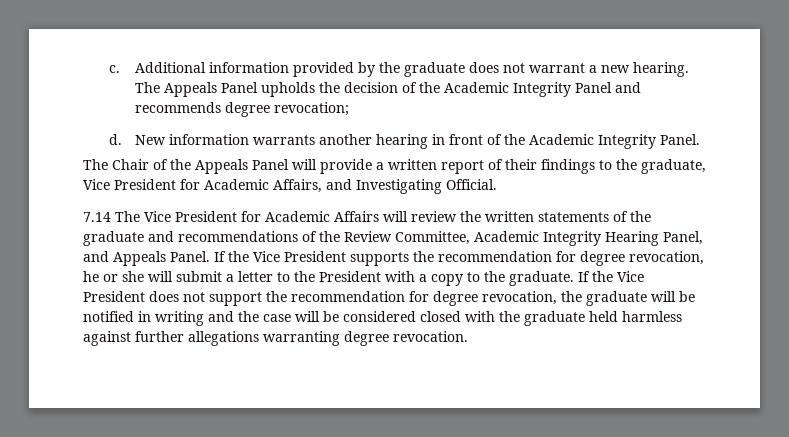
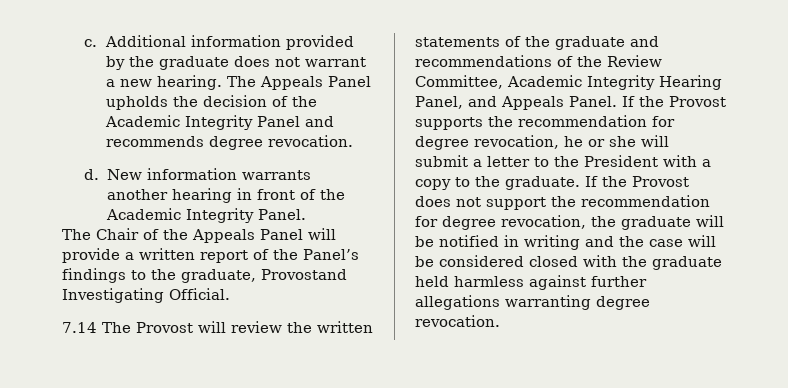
[273,102,349,116] revocation; -> [268,135,354,147] revocation.
[505,159,537,170] their -> [273,249,359,260] the Panel’s
[83,179,352,193] Vice President for Academic Affairs, and -> [261,269,347,280] Provostand
[144,211,379,222] Vice President for Academic Affairs -> [136,322,193,333] Provost
[253,251,346,262] Vice President -> [669,96,726,107] Provost
[617,271,644,282] [83,291,145,302] Vice President -> [632,176,689,187] Provost

